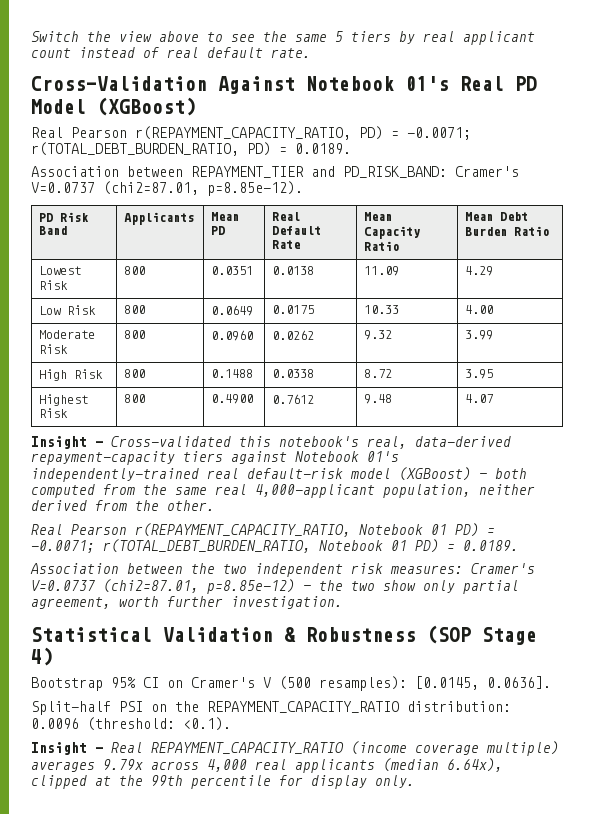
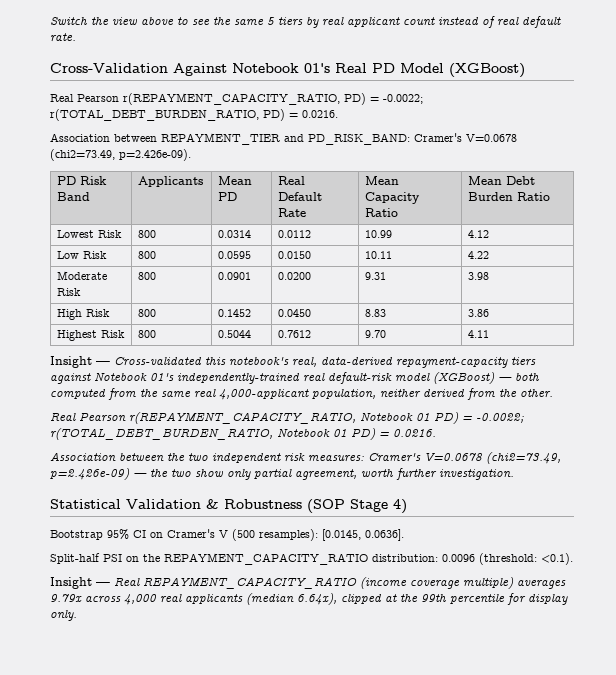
[407,127,471,140] -0.0071; -> [383,94,423,104] -0.0022;
[295,143,351,154] 0.0189. -> [302,110,338,118] 0.0216.
[31,181,303,196] V=0.0737 (chi2=87.01, p=8.85e-12). -> [466,134,517,142] [50,149,191,161] V=0.0678 (chi2=73.49, p=2.426e-09).
[210,266,253,275] [271,266,314,275] [363,266,399,276] [464,266,493,276] 0.0351 | 0.0138 | 11.09 | 4.29 -> [218,230,252,238] [278,230,312,238] [365,230,393,238] [468,230,490,238] 0.0314 | 0.0112 | 10.99 | 4.12
[210,305,253,316] [271,305,314,314] [363,305,399,314] [464,305,493,314] 0.0649 | 0.0175 | 10.33 | 4.00 -> [218,251,252,259] [278,251,312,259] [365,251,393,259] [468,251,490,259] 0.0595 | 0.0150 | 10.11 | 4.22
[210,330,253,341] [271,330,314,340] [363,330,392,340] [464,330,493,340] 0.0960 | 0.0262 | 9.32 | 3.99 -> [218,272,252,280] [278,272,312,280] [365,272,387,280] [468,272,490,280] 0.0901 | 0.0200 | 9.31 | 3.98
[210,369,253,378] [271,369,314,378] [363,369,392,378] [464,369,493,379] 0.1488 | 0.0338 | 8.72 | 3.95 -> [218,309,252,317] [278,309,312,317] [365,309,387,317] [468,309,490,317] 0.1452 | 0.0450 | 8.83 | 3.86
[210,394,253,404] 0.4900 -> [218,330,252,338] 0.5044
[363,394,392,404] [464,394,493,403] 9.48 | 4.07 -> [365,330,387,338] [468,330,490,338] 9.70 | 4.11
[31,540,95,553] -0.0071; -> [476,413,524,423] -0.0022;
[463,540,519,552] 0.0189. -> [393,429,436,437] 0.0216.
[31,579,295,594] V=0.0737 (chi2=87.01, p=8.85e-12) -> [424,452,561,464] [50,468,130,480] V=0.0678 (chi2=73.49, p=2.426e-09)

